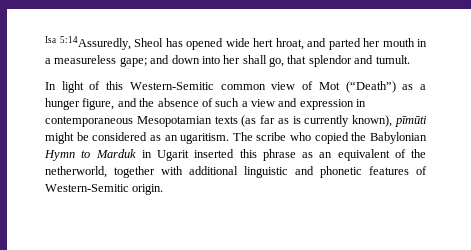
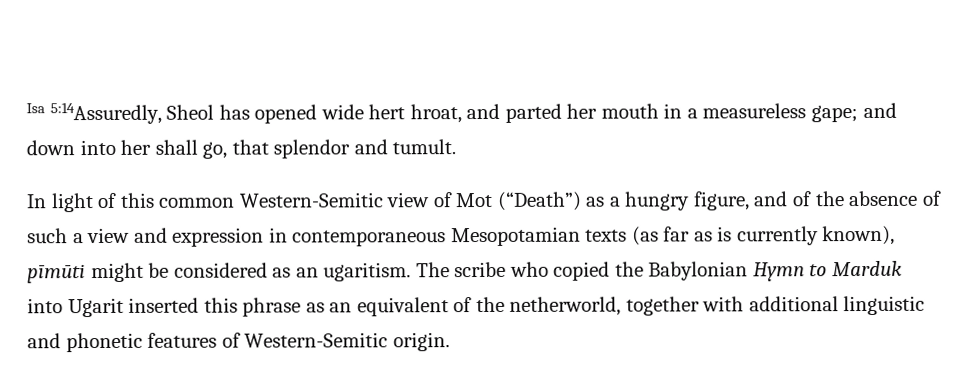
[129,82,266,90] Western-Semitic common -> [159,192,384,208] common Western-Semitic
[45,98,80,110] hunger -> [624,191,691,211] hungry
(137, 102) none -> [792,191,813,207] of
[141,150,152,158] in -> [27,298,63,314] into

